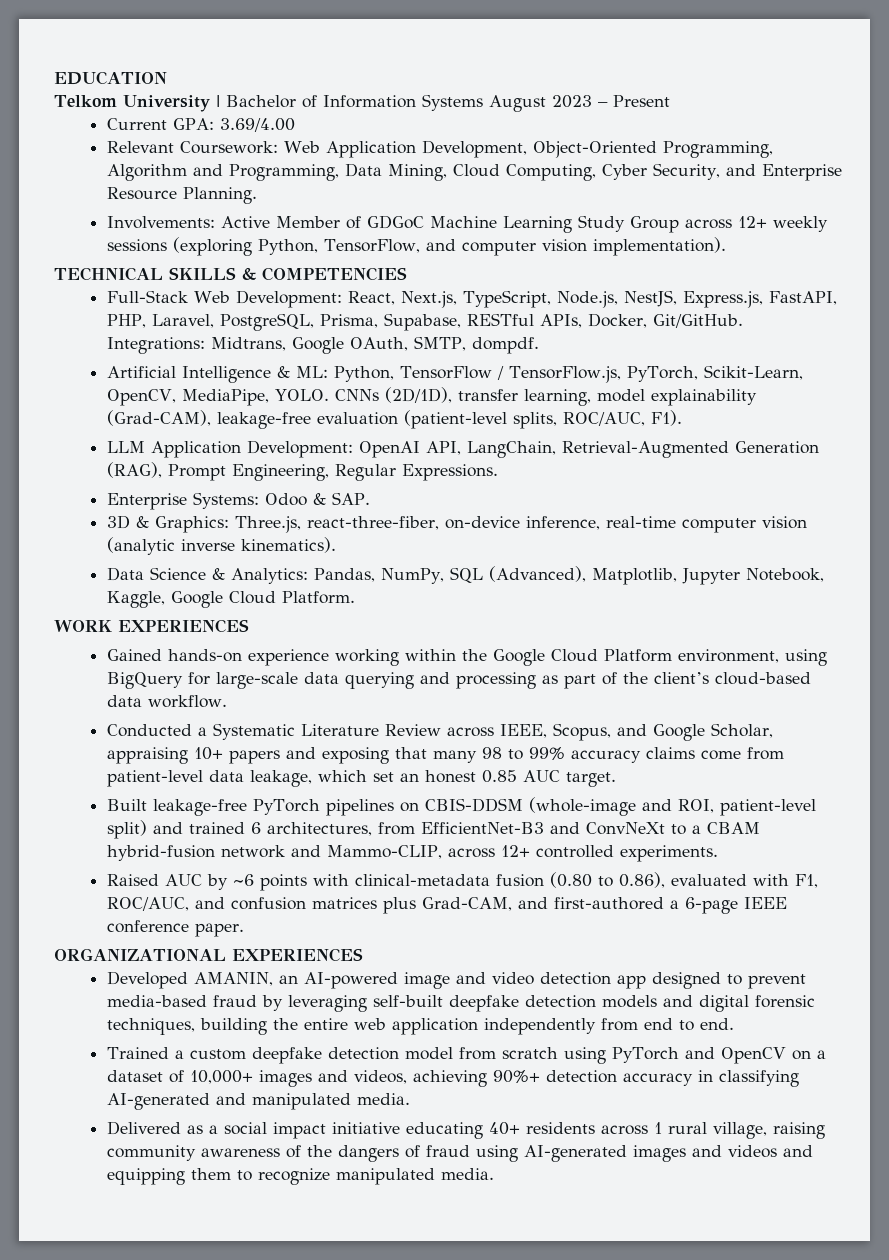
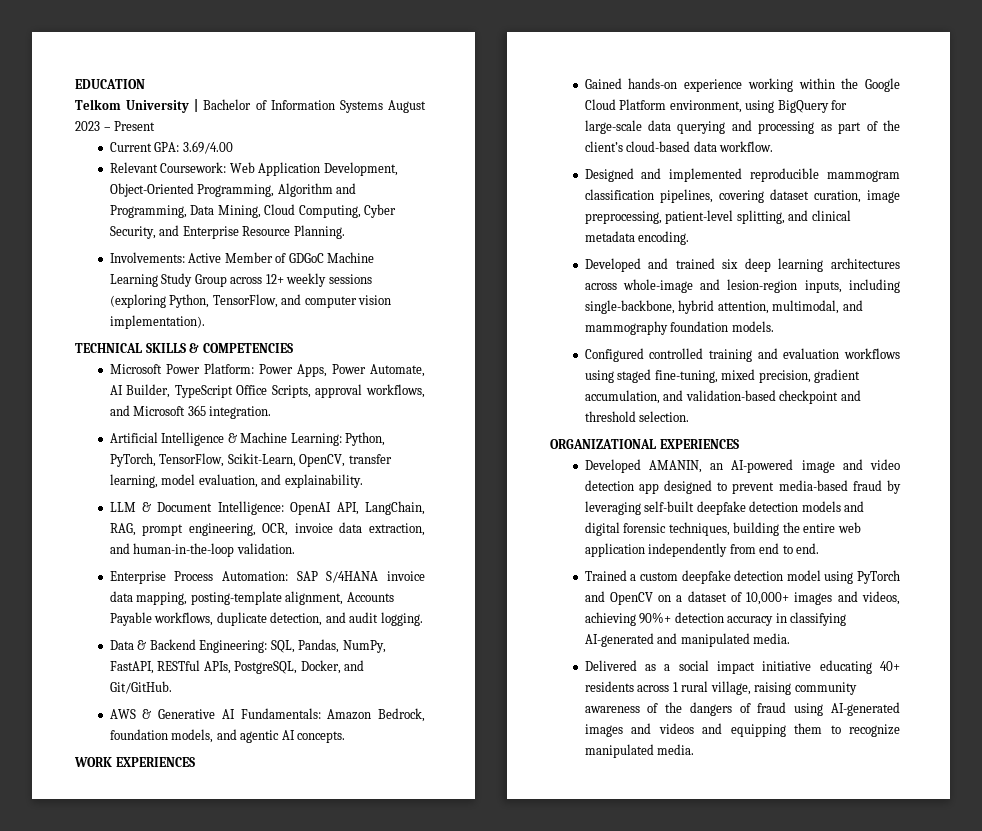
[107,290,838,308] [107,313,744,331] [107,336,540,354] [107,365,803,383] [107,387,757,406] [107,410,683,429] [107,440,820,458] [107,462,499,481] [107,492,371,510] [107,515,808,533] [107,537,337,555] [107,566,825,585] [107,591,356,608] Full-Stack Web Development: React, Next.js, TypeScript, Node.js, NestJS, Express.js, FastAPI, PHP, Laravel, PostgreSQL, Prisma, Supabase, RESTful APIs, Docker, Git/GitHub. Integrations: Midtrans, Google OAuth, SMTP, dompdf. // Artificial Intelligence & ML: Python, TensorFlow / TensorFlow.js, PyTorch, Scikit-Learn, OpenCV, MediaPipe, YOLO. CNNs (2D/1D), transfer learning, model explainability (Grad-CAM), leakage-free evaluation (patient-level splits, ROC/AUC, F1). // LLM Application Development: OpenAI API, LangChain, Retrieval-Augmented Generation (RAG), Prompt Engineering, Regular Expressions. // Enterprise Systems: Odoo & SAP. // 3D & Graphics: Three.js, react-three-fiber, on-device inference, real-time computer vision (analytic inverse kinematics). // Data Science & Analytics: Pandas, NumPy, SQL (Advanced), Matplotlib, Jupyter Notebook, Kaggle, Google Cloud Platform. -> [109,363,425,377] [109,384,425,398] [109,405,272,419] [109,432,386,446] [109,453,392,467] [109,474,363,488] [109,501,425,515] [109,522,425,536] [109,543,295,557] [109,571,426,584] [109,591,394,605] [109,612,423,626] [109,639,386,653] [109,660,365,674] [109,681,172,694] [109,708,425,722] [109,729,346,743] Microsoft Power Platform: Power Apps, Power Automate, AI Builder, TypeScript Office Scripts, approval workflows, and Microsoft 365 integration. // Artificial Intelligence & Machine Learning: Python, PyTorch, TensorFlow, Scikit-Learn, OpenCV, transfer learning, model evaluation, and explainability. // LLM & Document Intelligence: OpenAI API, LangChain, RAG, prompt engineering, OCR, invoice data extraction, and human-in-the-loop validation. // Enterprise Process Automation: SAP S/4HANA invoice data mapping, posting-template alignment, Accounts Payable workflows, duplicate detection, and audit logging. // Data & Backend Engineering: SQL, Pandas, NumPy, FastAPI, RESTful APIs, PostgreSQL, Docker, and Git/GitHub. // AWS & Generative AI Fundamentals: Amazon Bedrock, foundation models, and agentic AI concepts.
[107,723,774,741] [107,747,785,764] [107,770,617,787] [107,797,817,816] [107,820,761,839] [107,845,719,862] [107,872,819,891] [107,897,788,914] [107,920,245,937] Conducted a Systematic Literature Review across IEEE, Scopus, and Google Scholar, appraising 10+ papers and exposing that many 98 to 99% accuracy claims come from patient-level data leakage, which set an honest 0.85 AUC target. // Built leakage-free PyTorch pipelines on CBIS-DDSM (whole-image and ROI, patient-level split) and trained 6 architectures, from EfficientNet-B3 and ConvNeXt to a CBAM hybrid-fusion network and Mammo-CLIP, across 12+ controlled experiments. // Raised AUC by ~6 points with clinical-metadata fusion (0.80 to 0.86), evaluated with F1, ROC/AUC, and confusion matrices plus Grad-CAM, and first-authored a 6-page IEEE conference paper. -> [584,168,900,182] [584,189,900,203] [584,210,851,224] [584,231,690,245] [584,258,900,272] [584,279,900,293] [584,300,863,314] [584,321,774,335] [584,348,900,362] [584,369,861,383] [584,390,861,404] [584,411,690,422] Designed and implemented reproducible mammogram classification pipelines, covering dataset curation, image preprocessing, patient-level splitting, and clinical metadata encoding. // Developed and trained six deep learning architectures across whole-image and lesion-region inputs, including single-backbone, hybrid attention, multimodal, and mammography foundation models. // Configured controlled training and evaluation workflows using staged fine-tuning, mixed precision, gradient accumulation, and validation-based checkpoint and threshold selection.
[459,1047,559,1060] from scratch -> (821, 575) none

